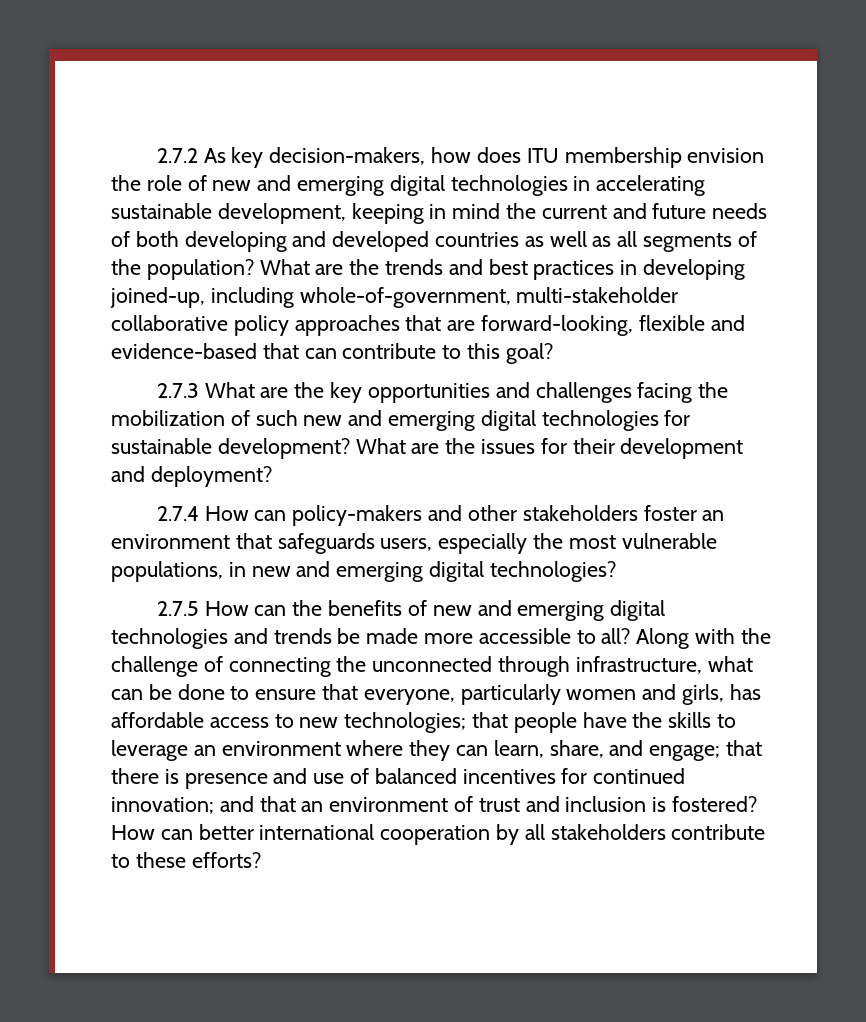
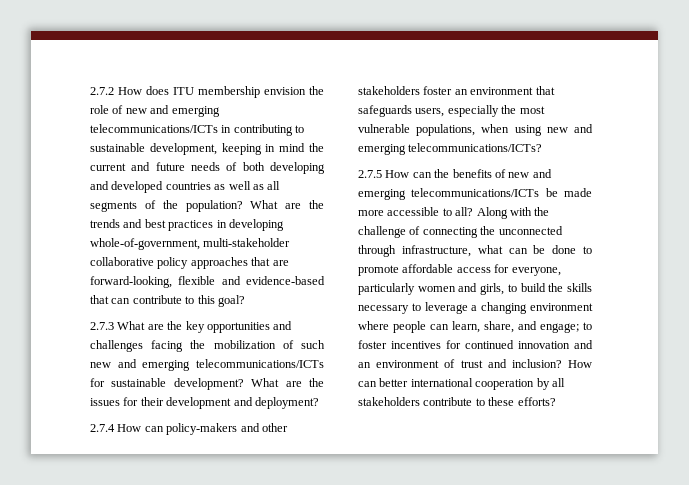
[203,147,472,168] As key decision-makers, how -> [118,87,142,95] How
[389,175,706,196] digital technologies in accelerating -> [90,124,305,136] telecommunications/ICTs in contributing to
[110,287,294,308] joined-up, including -> (284, 225) none
[480,410,659,431] digital technologies -> [196,359,324,368] telecommunications/ICTs
[228,561,616,582] in new and emerging digital technologies? -> [481,124,593,136] [358,143,543,155] when using new and emerging telecommunications/ICTs?
[610,600,666,621] [111,628,332,649] digital technologies and trends -> [411,188,540,197] telecommunications/ICTs
[255,684,359,700] ensure that -> [358,264,510,276] promote affordable access for
[729,684,761,700] [111,712,627,733] has affordable access to new technologies; that people have -> [507,283,546,292] to build
(712, 720) none -> [358,305,409,314] necessary
[193,745,216,756] an -> [471,302,528,314] a changing
[409,740,451,761] they -> [393,321,426,333] people
[726,740,763,756] [111,768,686,789] [111,796,296,814] that there is presence and use of balanced incentives for continued innovation; and that -> [583,322,592,330] [358,340,593,349] to foster incentives for continued innovation and
[565,796,758,812] inclusion is fostered? -> [511,359,562,368] inclusion?

